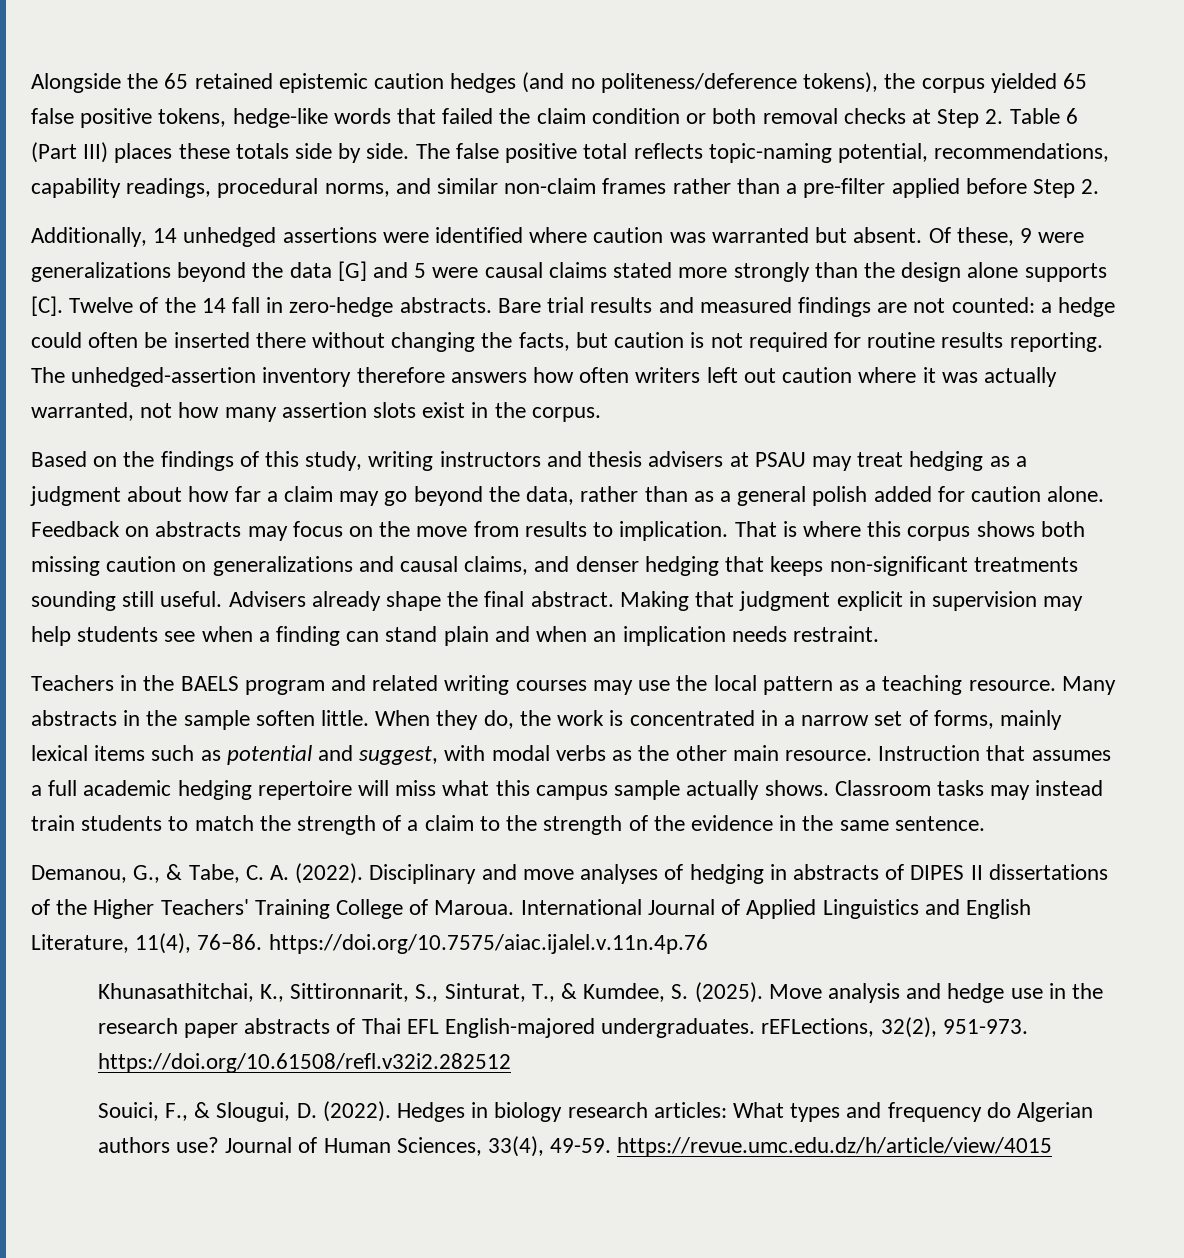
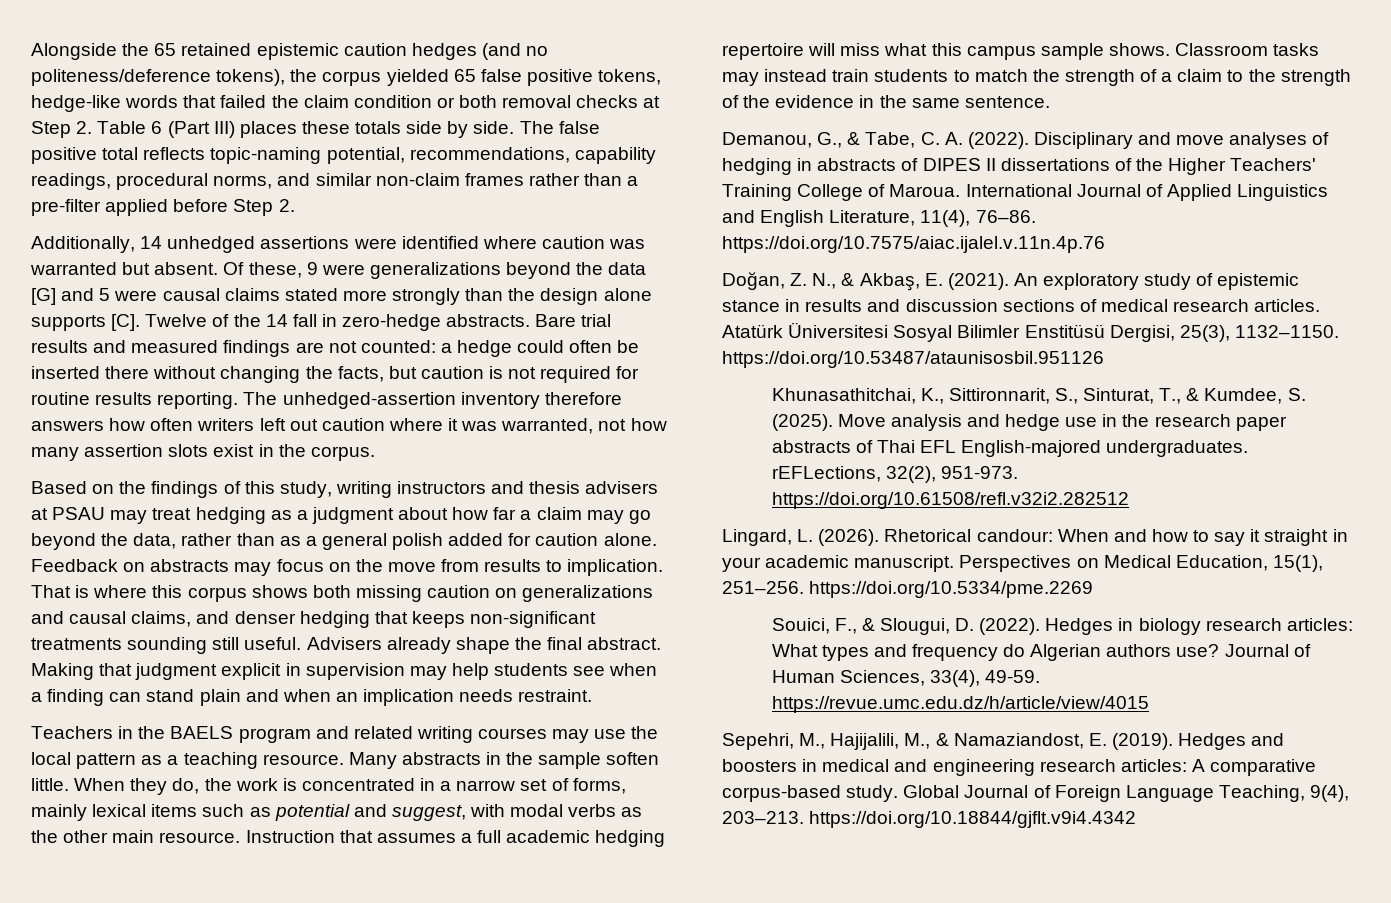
[983,367,1057,387] actually -> (498, 426) none
[686,780,760,800] actually -> (1104, 51) none
(708, 944) none -> [722,272,1300,291] [722,299,1321,312] [722,322,1339,342] [722,351,1104,368] // Doğan, Z. N., & Akbaş, E. (2021). An exploratory study of epistemic stance in results and discussion sections of medical research articles. Atatürk Üniversitesi Sosyal Bilimler Enstitüsü Dergisi, 25(3), 1132–1150. https://doi.org/10.53487/ataunisosbil.951126
(511, 1063) none -> [722,529,1348,546] [722,555,1323,572] [722,581,1094,598] // Lingard, L. (2026). Rhetorical candour: When and how to say it straight in your academic manuscript. Perspectives on Medical Education, 15(1), 251–256. https://doi.org/10.5334/pme.2269
(1053, 1147) none -> [722,733,1285,750] [722,759,1317,776] [722,785,1350,802] [722,811,1137,828] // Sepehri, M., Hajijalili, M., & Namaziandost, E. (2019). Hedges and boosters in medical and engineering research articles: A comparative corpus-based study. Global Journal of Foreign Language Teaching, 9(4), 203–213. https://doi.org/10.18844/gjflt.v9i4.4342

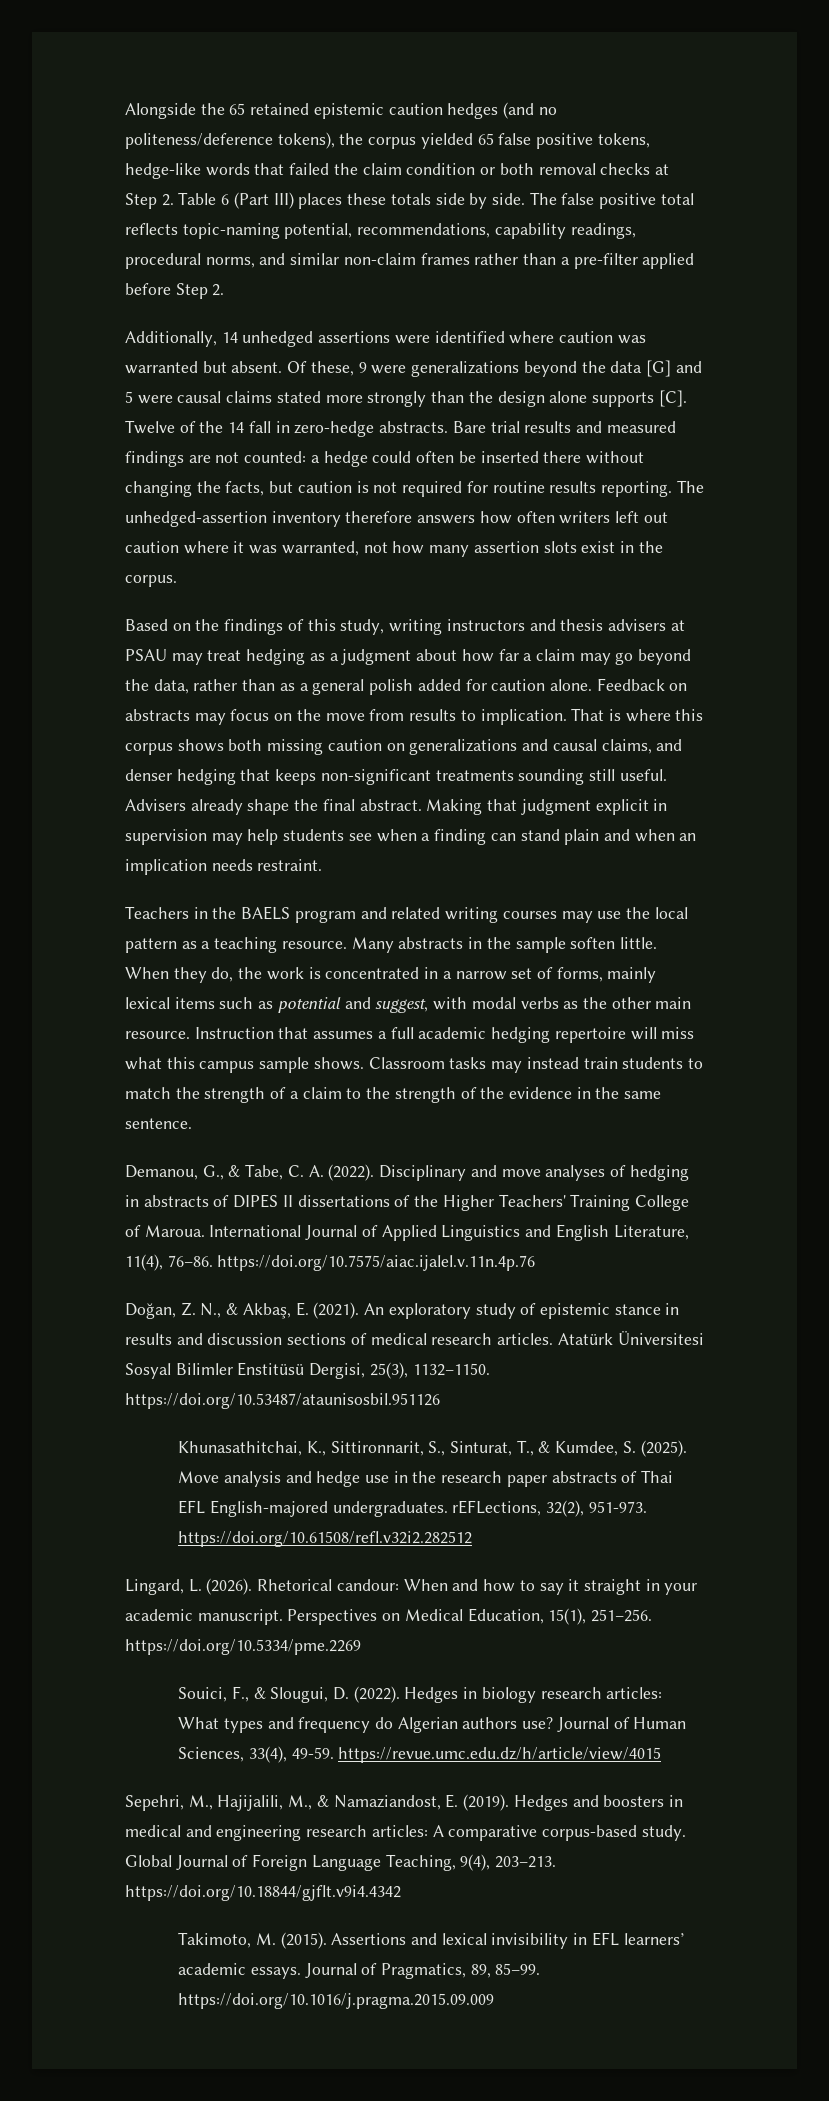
(1137, 819) none -> [178,1932,685,1949] [178,1963,541,1979] [178,1993,495,2009] // Takimoto, M. (2015). Assertions and lexical invisibility in EFL learners’ academic essays. Journal of Pragmatics, 89, 85–99. https://doi.org/10.1016/j.pragma.2015.09.009

